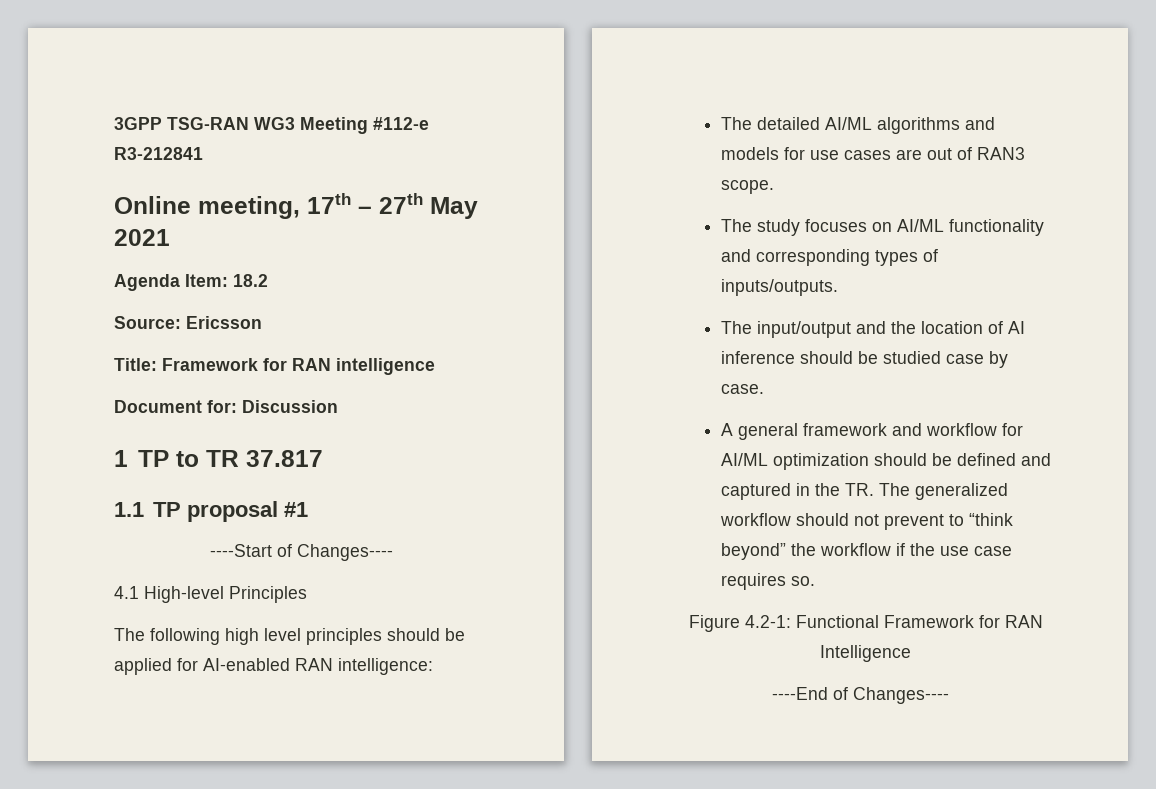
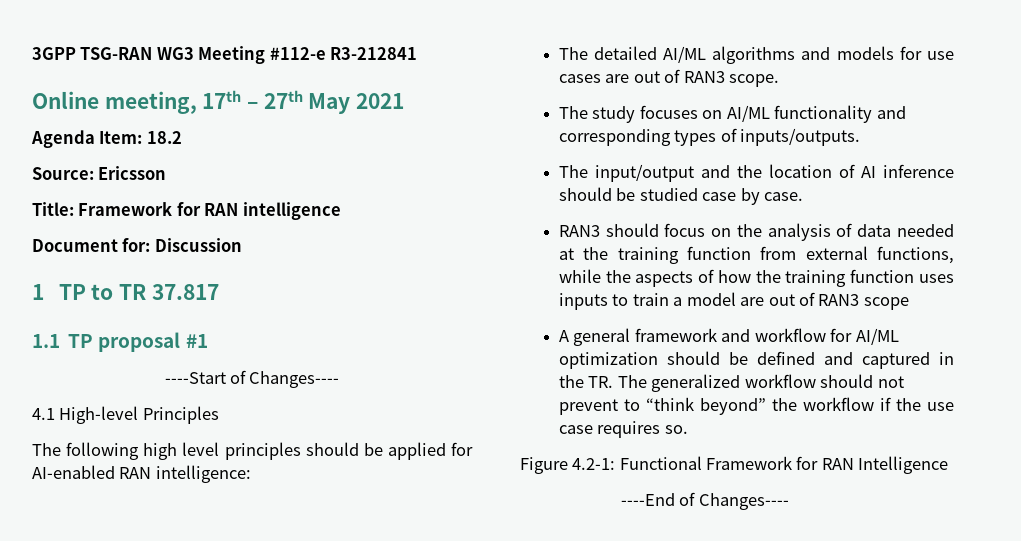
(764, 389) none -> [558,223,954,241] [558,246,954,264] [558,269,954,287] [558,292,909,310] // RAN3 should focus on the analysis of data needed at the training function from external functions, while the aspects of how the training function uses inputs to train a model are out of RAN3 scope

